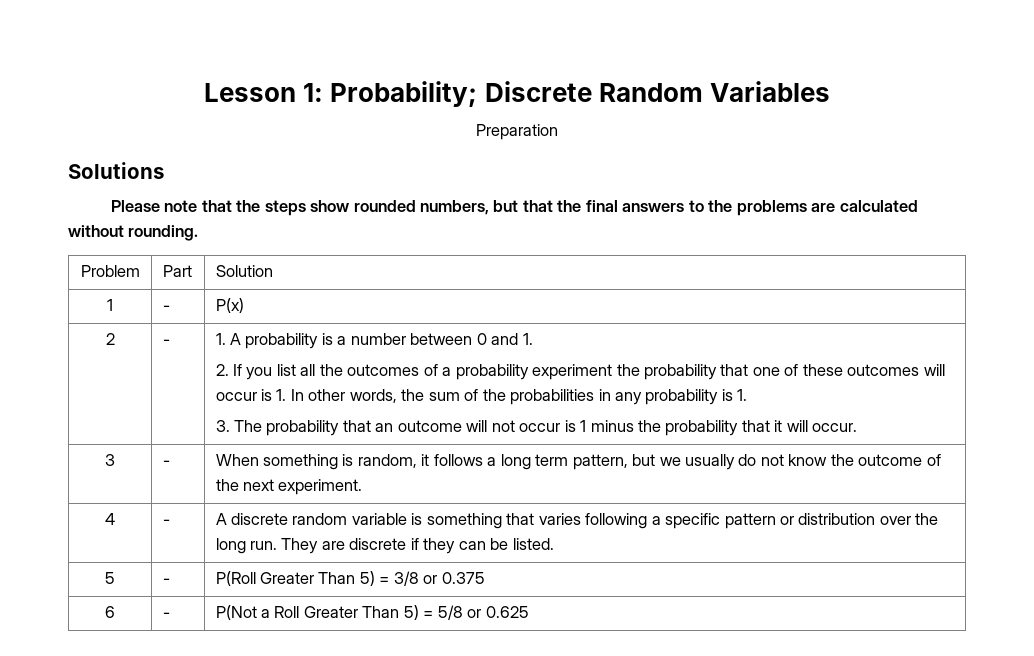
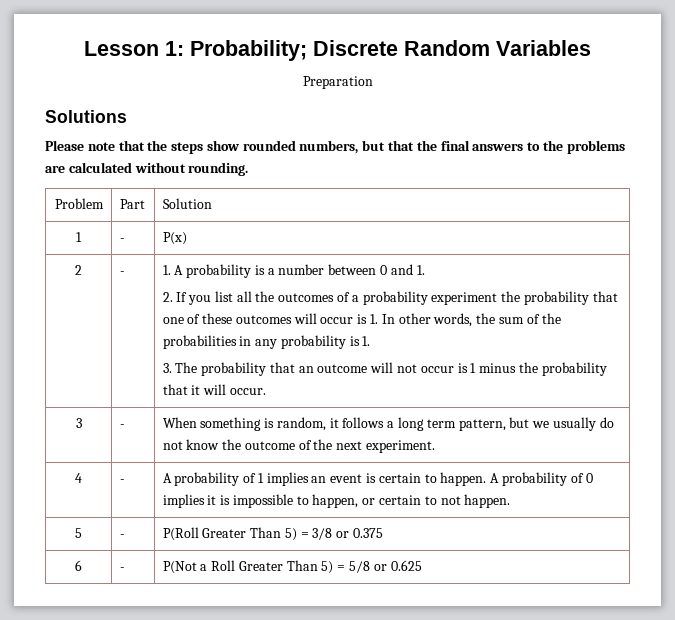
[230,513,939,529] [215,538,554,554] discrete random variable is something that varies following a specific pattern or distribution over the long run. They are discrete if they can be listed. -> [174,472,593,486] [162,494,511,508] probability of 1 implies an event is certain to happen. A probability of 0 implies it is impossible to happen, or certain to not happen.

